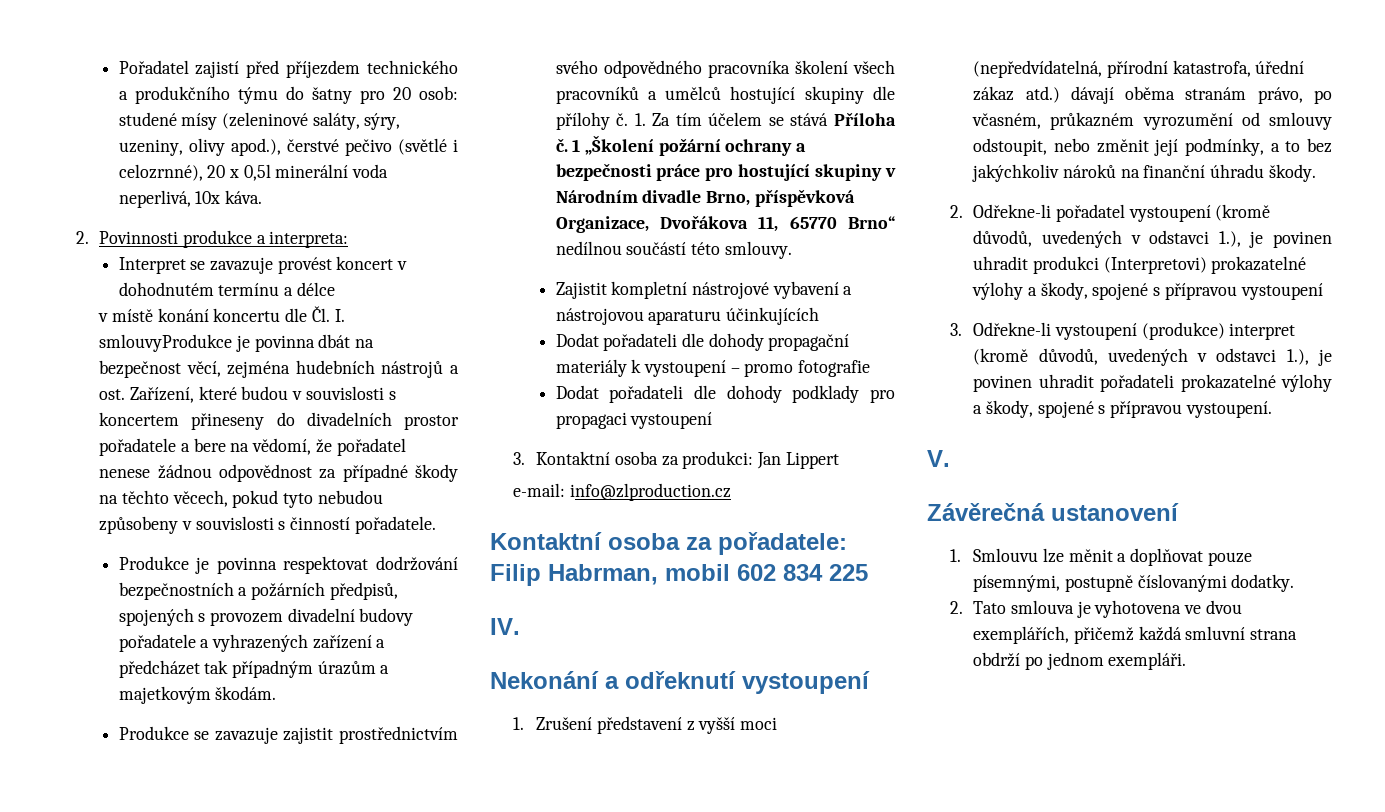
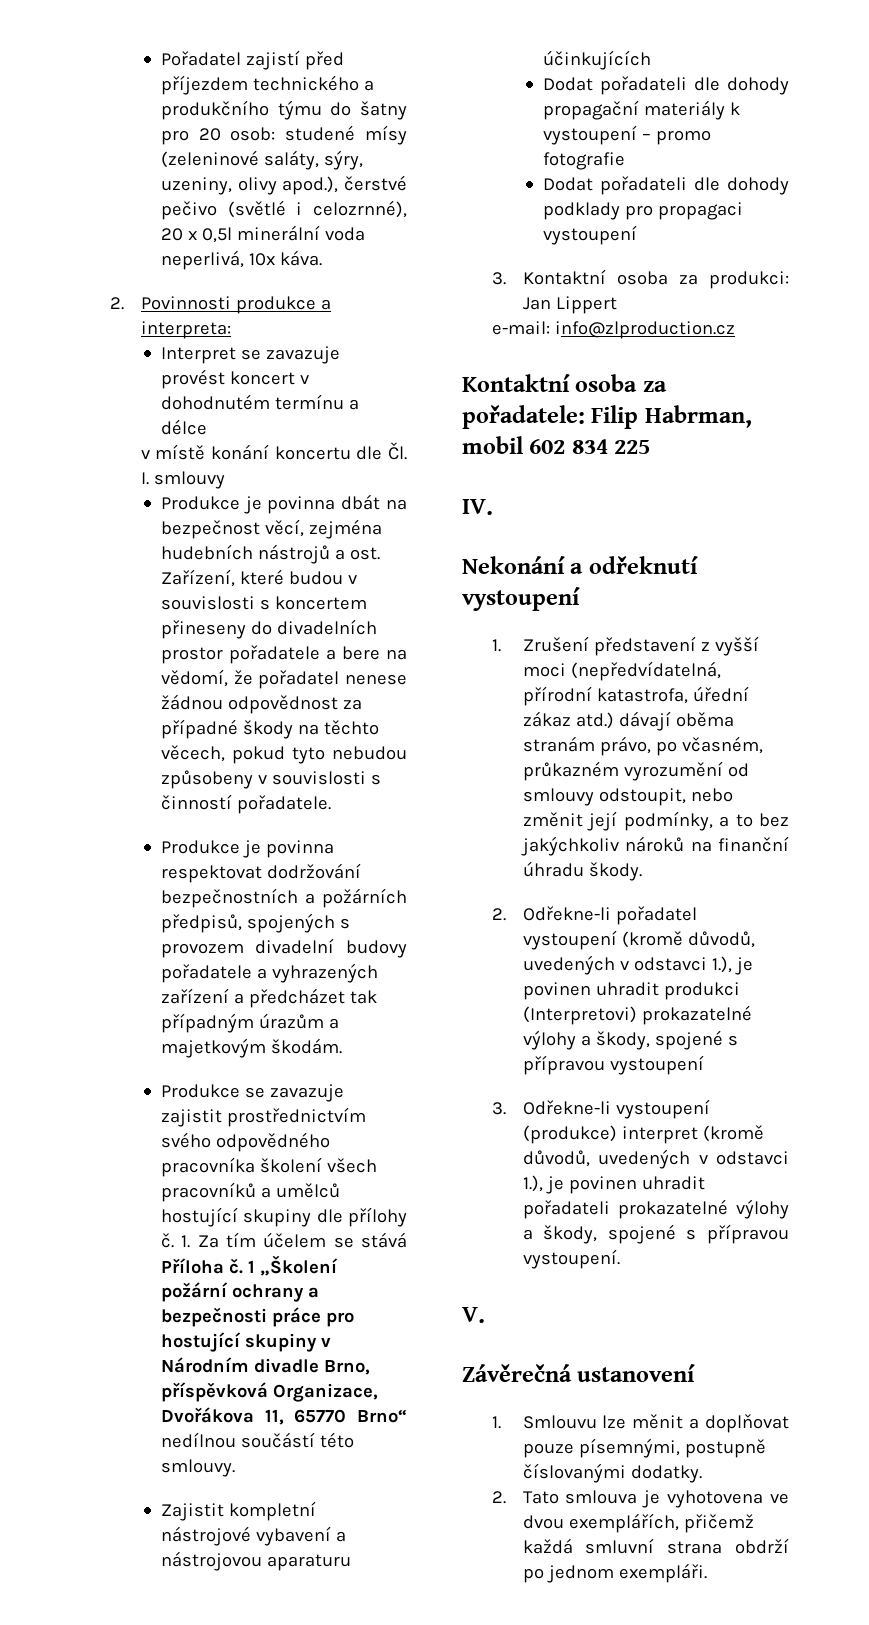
[99,334,233,352] smlouvyProdukce -> [153,471,225,489] [160,496,240,510] smlouvy // Produkce

